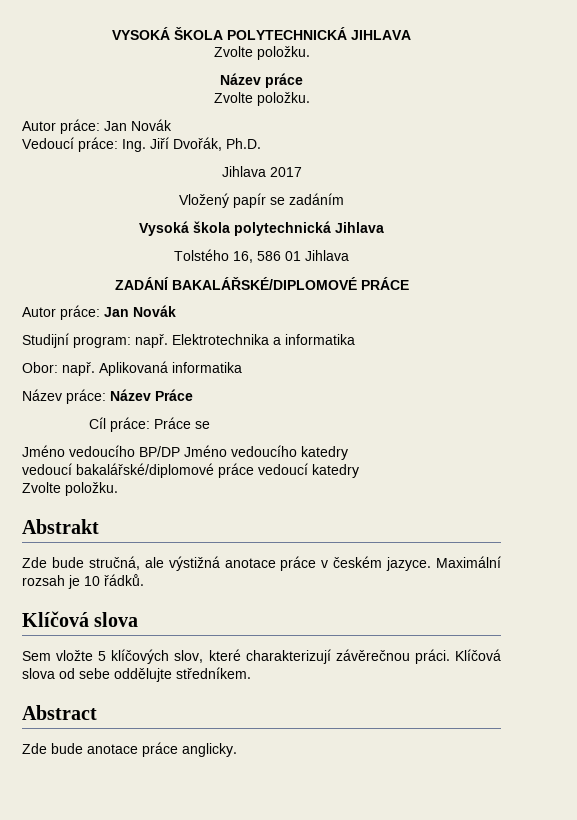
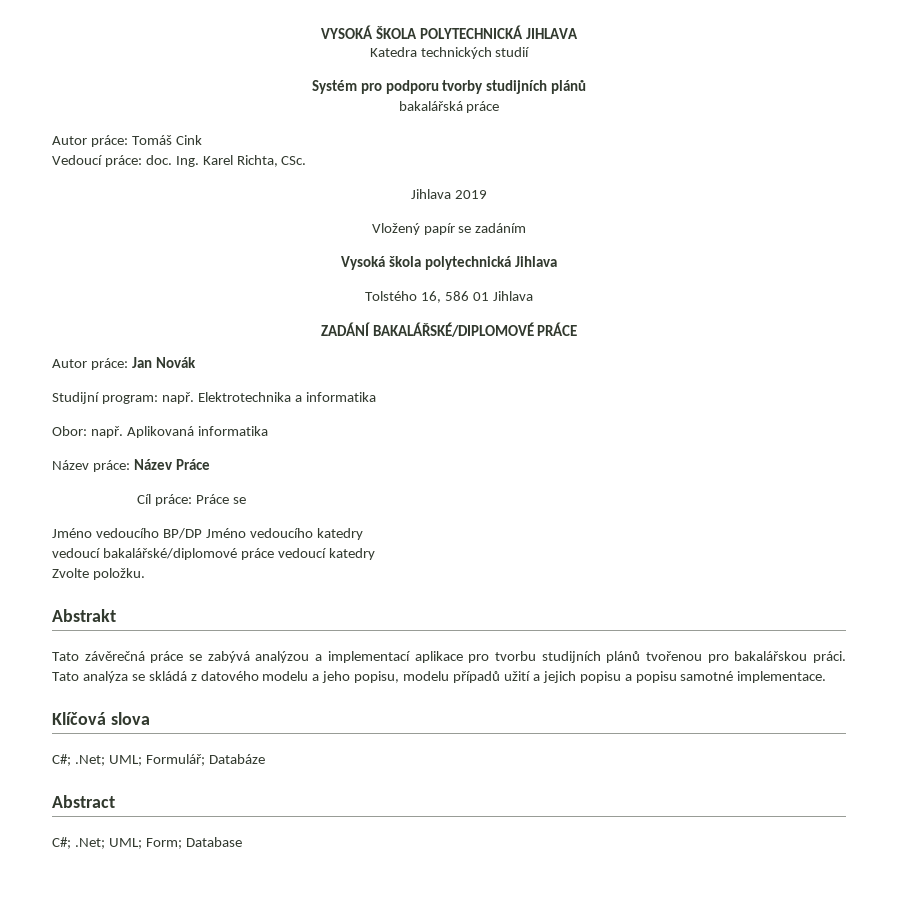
[213,46,310,60] [220,73,303,88] [213,92,310,106] [22,119,172,134] Zvolte položku. // Název práce // Zvolte položku. // Autor práce: Jan Novák -> [369,47,530,59] [311,80,587,94] [398,101,500,113] [52,135,202,147] Katedra technických studií // Systém pro podporu tvorby studijních plánů // bakalářská práce // Autor práce: Tomáš Cink
[122,137,261,152] [221,166,302,177] Ing. Jiří Dvořák, Ph.D. // Jihlava 2017 -> [145,155,307,167] [411,189,487,199] doc. Ing. Karel Richta, CSc. // Jihlava 2019
[22,556,501,571] [22,574,144,589] [22,611,139,627] [22,649,501,664] [22,667,251,682] [22,705,97,720] [22,742,237,757] Zde bude stručná, ale výstižná anotace práce v českém jazyce. Maximální rozsah je 10 řádků. // Klíčová slova // Sem vložte 5 klíčových slov, které charakterizují závěrečnou práci. Klíčová slova od sebe oddělujte středníkem. // Abstract // Zde bude anotace práce anglicky. -> [52,651,846,663] [52,671,827,683] [52,712,150,725] [52,754,265,766] [52,795,115,808] [52,837,242,849] Tato závěrečná práce se zabývá analýzou a implementací aplikace pro tvorbu studijních plánů tvořenou pro bakalářskou práci. Tato analýza se skládá z datového modelu a jeho popisu, modelu případů užití a jejich popisu a popisu samotné implementace. // Klíčová slova // C#; .Net; UML; Formulář; Databáze // Abstract // C#; .Net; UML; Form; Database

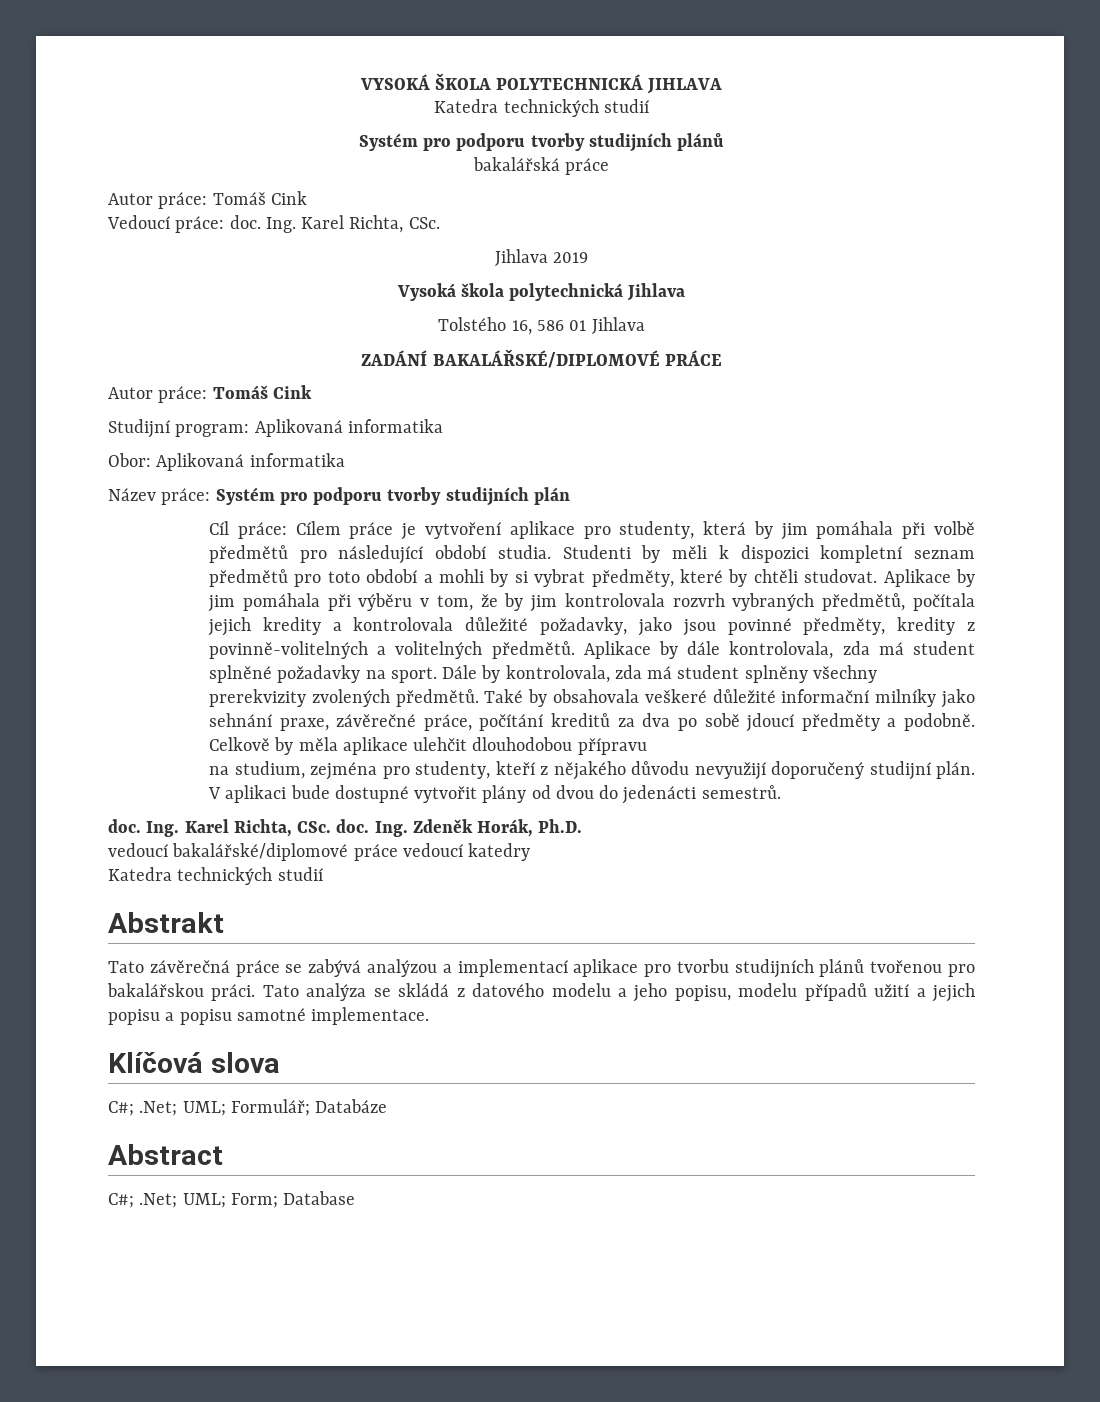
[371,223,527,235] // Vložený papír se zadáním -> (589, 257) none
[131,357,196,368] Jan Novák -> [212,385,312,399] Tomáš Cink
[161,392,302,404] např. Elektrotechnika a -> [254,419,343,437] Aplikovaná
[90,426,123,438] např. -> (151, 460) none
[133,459,210,470] [136,494,246,506] [52,528,363,540] Název Práce // Cíl práce: Práce se // Jméno vedoucího BP/DP Jméno vedoucího katedry -> [215,487,570,506] [209,521,976,540] [209,545,976,564] [209,569,976,587] [208,593,975,612] [208,617,976,636] [209,641,975,659] [209,665,877,683] [209,689,976,708] [209,713,976,732] [209,737,647,755] [209,761,975,780] [208,785,781,804] [108,819,583,837] Systém pro podporu tvorby studijních plán // Cíl práce: Cílem práce je vytvoření aplikace pro studenty, která by jim pomáhala při volbě předmětů pro následující období studia. Studenti by měli k dispozici kompletní seznam předmětů pro toto období a mohli by si vybrat předměty, které by chtěli studovat. Aplikace by jim pomáhala při výběru v tom, že by jim kontrolovala rozvrh vybraných předmětů, počítala jejich kredity a kontrolovala důležité požadavky, jako jsou povinné předměty, kredity z povinně-volitelných a volitelných předmětů. Aplikace by dále kontrolovala, zda má student splněné požadavky na sport. Dále by kontrolovala, zda má student splněny všechny prerekvizity zvolených předmětů. Také by obsahovala veškeré důležité informační milníky jako sehnání praxe, závěrečné práce, počítání kreditů za dva po sobě jdoucí předměty a podobně. Celkově by měla aplikace ulehčit dlouhodobou přípravu // na studium, zejména pro studenty, kteří z nějakého důvodu nevyužijí doporučený studijní plán. V aplikaci bude dostupné vytvořit plány od dvou do jedenácti semestrů. // doc. Ing. Karel Richta, CSc. doc. Ing. Zdeněk Horák, Ph.D.
[52,568,145,580] Zvolte položku. -> [108,867,323,885] Katedra technických studií

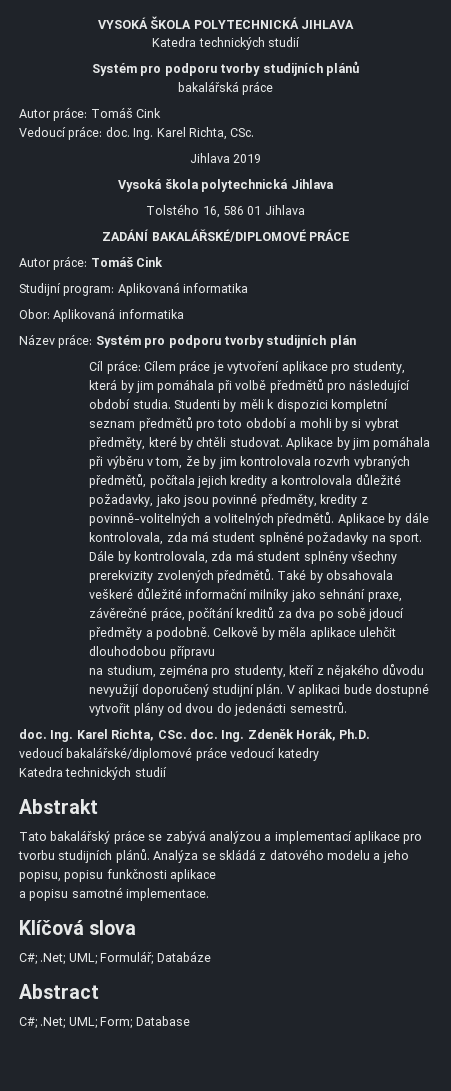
[149,960,230,973] závěrečná -> [50,830,111,844] bakalářský
[819,959,976,977] [107,983,367,1001] plánů tvořenou pro bakalářskou práci. Tato analýza -> [115,849,199,863] plánů. Analýza
[738,983,975,1002] [108,1009,160,1025] modelu případů užití a jejich popisu -> [64,869,217,882] popisu funkčnosti aplikace //

